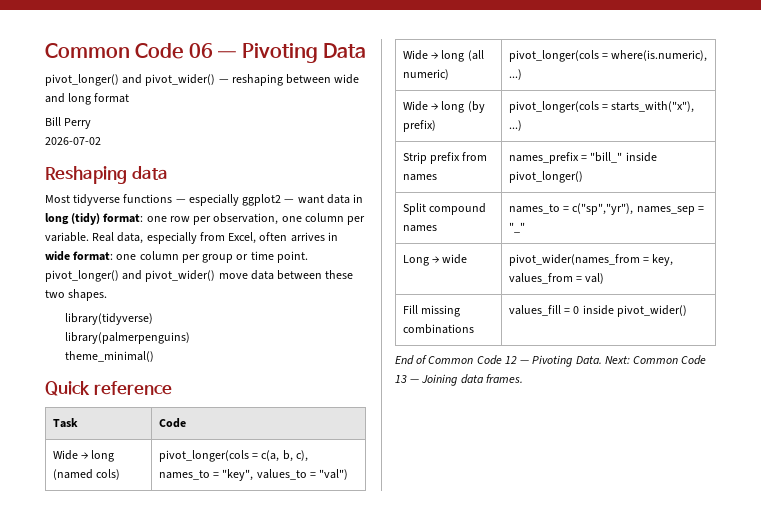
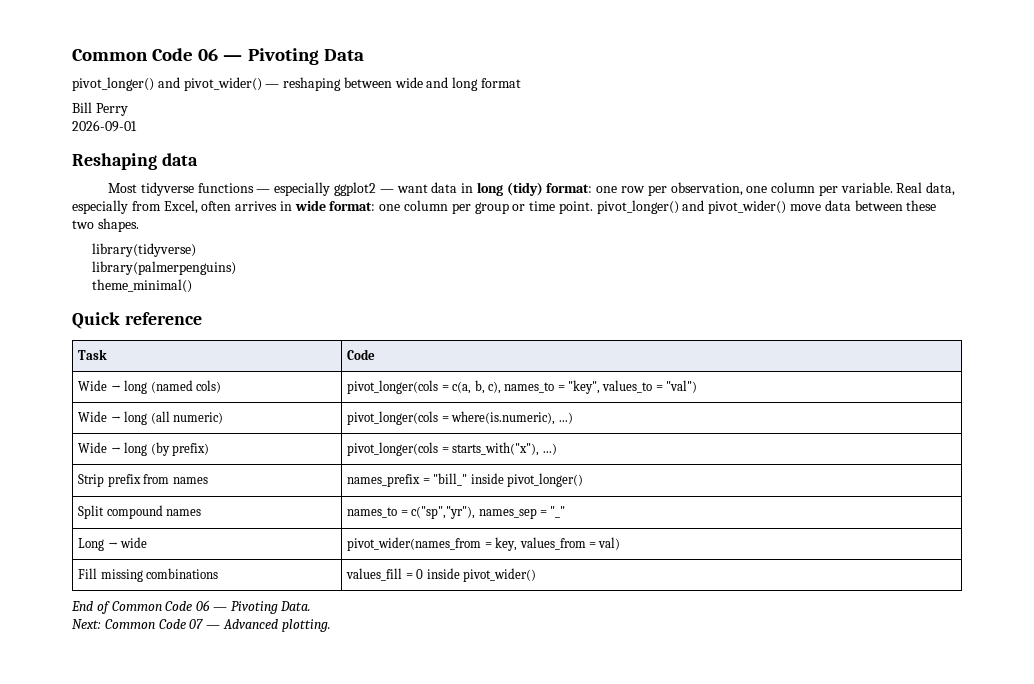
[45,137,101,145] 2026-07-02 -> [72,120,137,132] 2026-09-01
[504,356,517,364] 12 -> [196,600,211,611] 06
(602, 360) none -> (312, 606) //
[395,374,523,386] 13 — Joining data frames. -> [189,619,331,632] 07 — Advanced plotting.

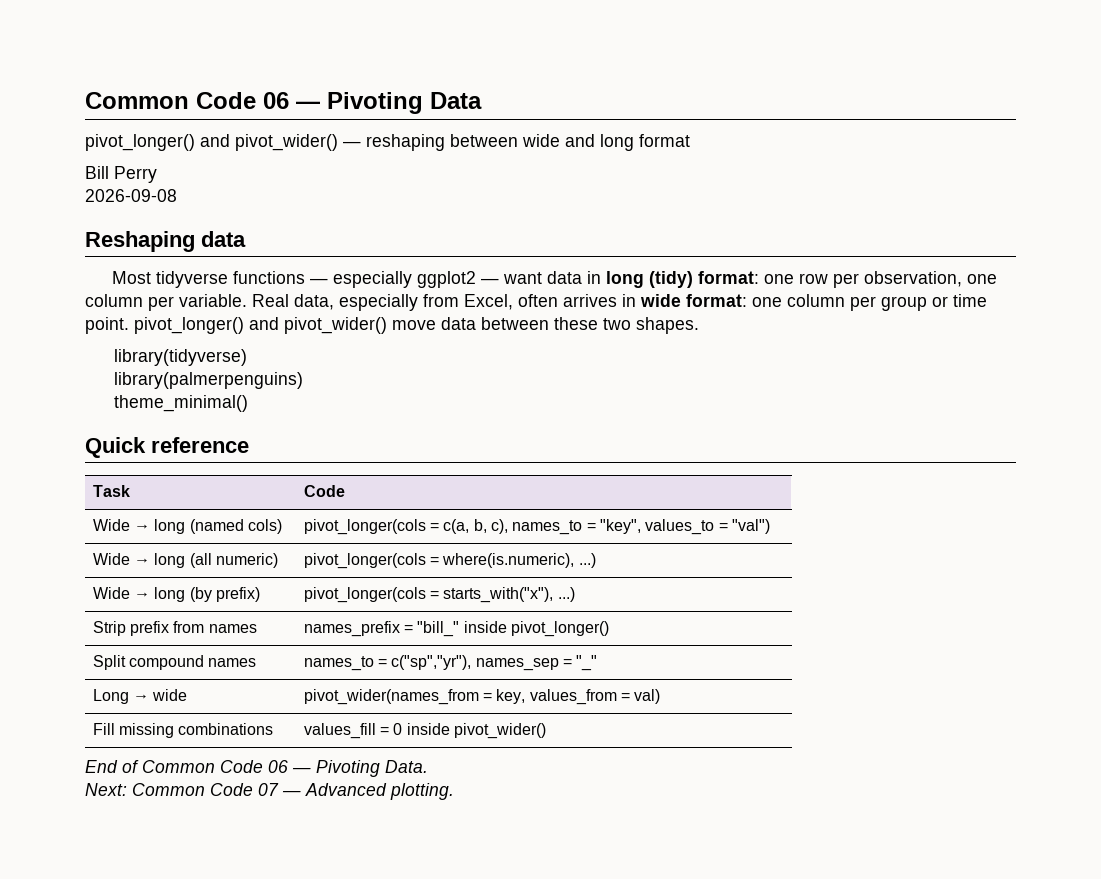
[72,120,137,132] 2026-09-01 -> [85,189,177,202] 2026-09-08

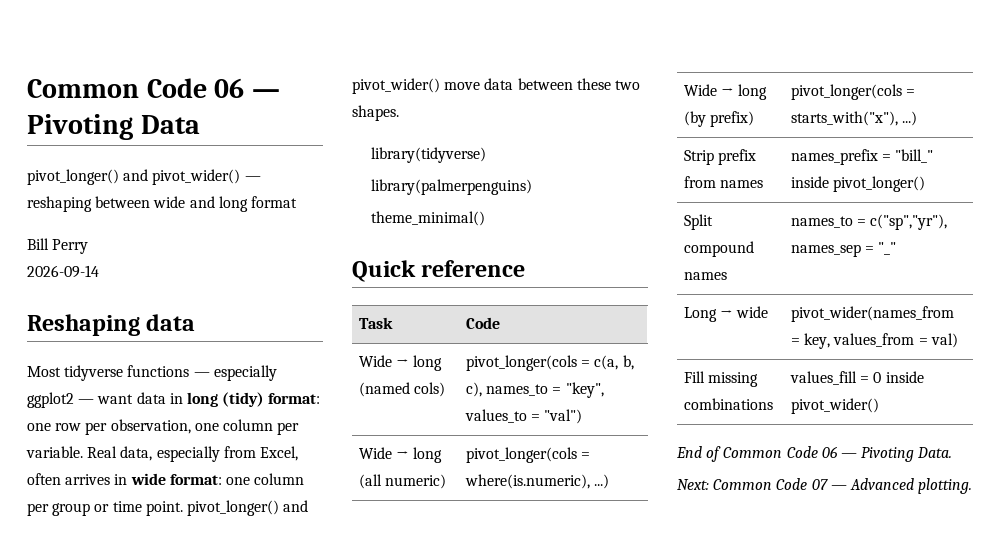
[85,189,177,202] 2026-09-08 -> [27,265,99,278] 2026-09-14

